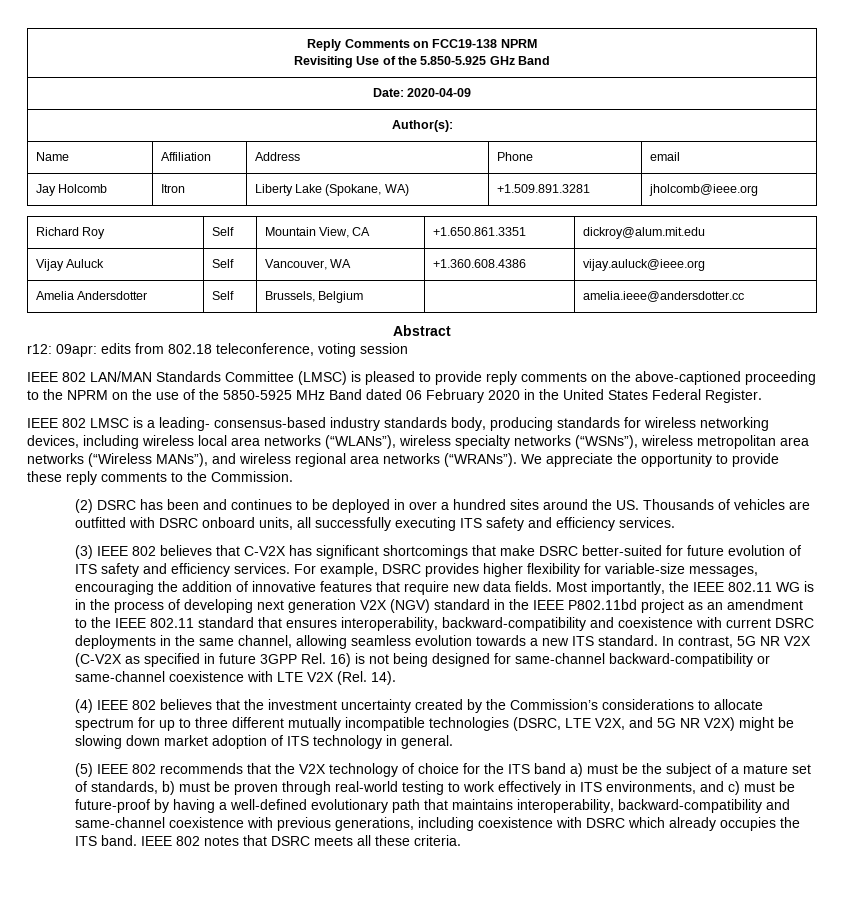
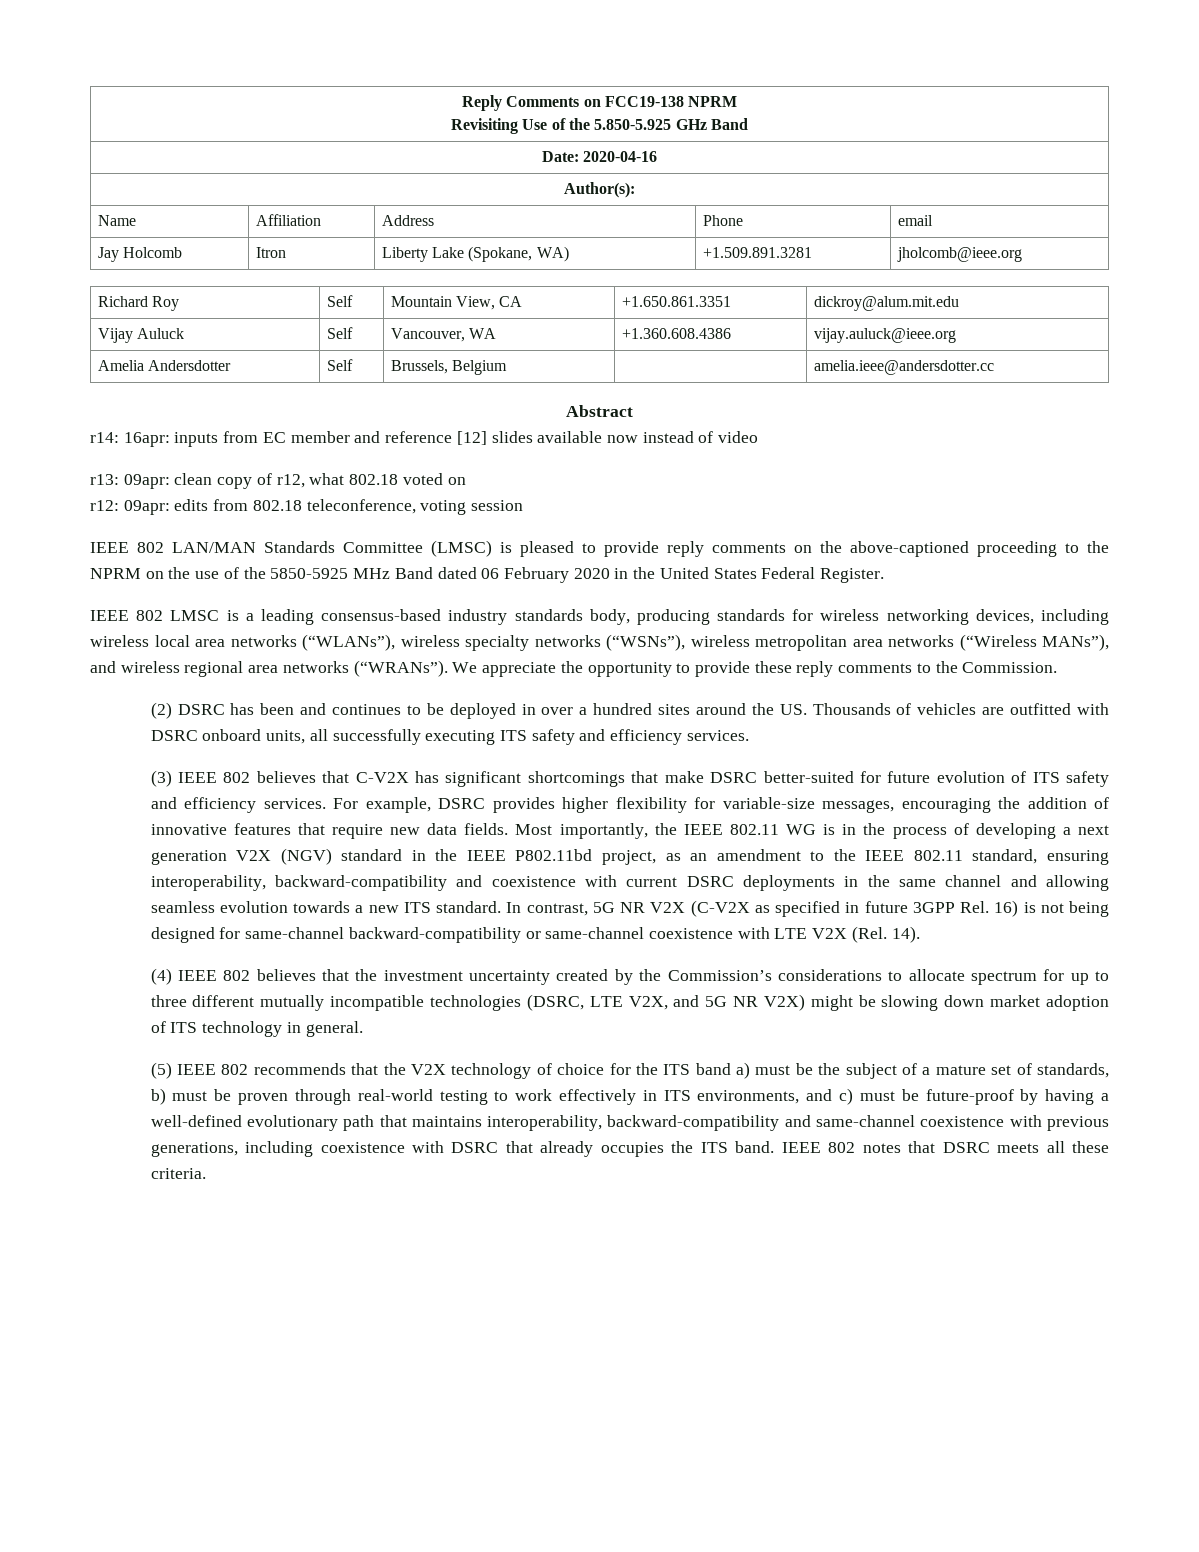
[407,88,472,97] 2020-04-09 -> [583,151,658,162] 2020-04-16
(451, 330) none -> [90,431,759,447] [90,473,466,489] // r14: 16apr: inputs from EC member and reference [12] slides available now instead of video // r13: 09apr: clean copy of r12, what 802.18 voted on
[159,417,210,431] leading- -> [260,609,314,625] leading
(253, 606) none -> [1062,827,1071,835] a
[640,599,684,613] project -> [602,850,657,865] project,
[197,617,337,628] standard that ensures -> [972,849,1109,865] standard, ensuring
[237,635,292,648] channel, -> [945,875,1037,887] channel and
[627,817,665,828] which -> [505,1141,533,1153] that

